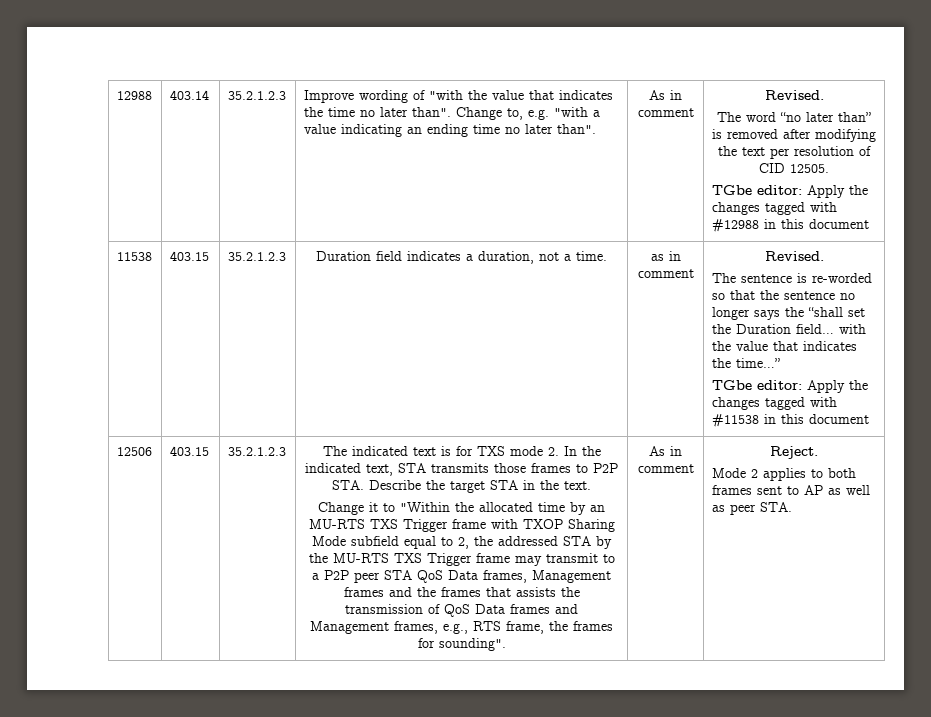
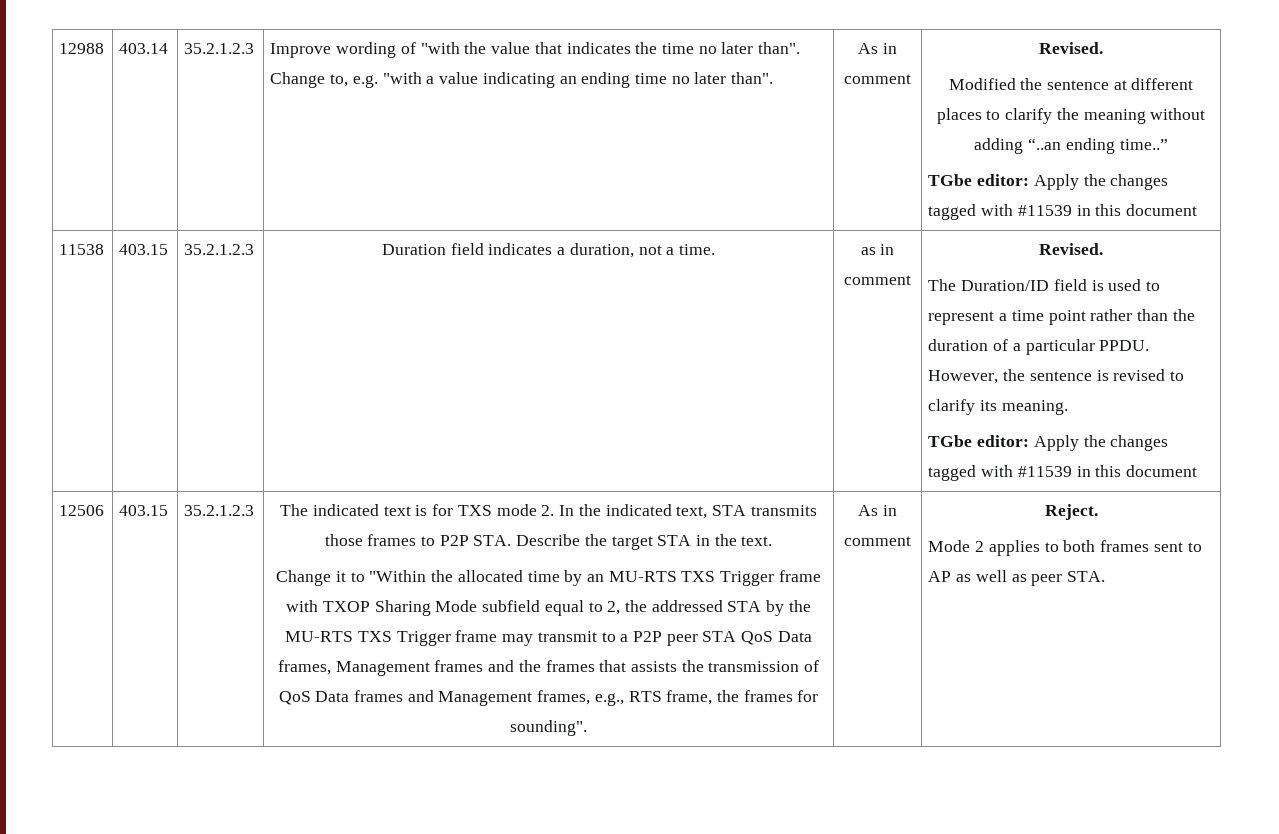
[717,112,871,122] [712,129,876,142] [718,146,871,159] [759,163,829,173] [711,185,868,198] [711,202,837,215] [711,219,759,232] The word “no later than” is removed after modifying the text per resolution of CID 12505. // TGbe editor: Apply the changes tagged with #12988 -> [948,78,1194,90] [936,108,1206,124] [974,138,1168,154] [928,174,1169,190] [928,204,1072,220] Modified the sentence at different places to clarify the meaning without adding “..an ending time..” // TGbe editor: Apply the changes tagged with #11539
[740,273,872,283] [711,290,855,300] [711,307,865,320] [711,324,866,334] [711,341,857,351] [711,358,780,368] [711,380,868,393] [711,397,837,410] [711,414,759,427] sentence is re-worded so that the sentence no longer says the “shall set the Duration field… with the value that indicates the time…” // TGbe editor: Apply the changes tagged with #11538 -> [961,279,1161,291] [928,309,1195,325] [928,339,1150,355] [928,369,1185,384] [928,399,1068,415] [928,435,1169,451] [928,465,1072,481] Duration/ID field is used to represent a time point rather than the duration of a particular PPDU. However, the sentence is revised to clarify its meaning. // TGbe editor: Apply the changes tagged with #11539

